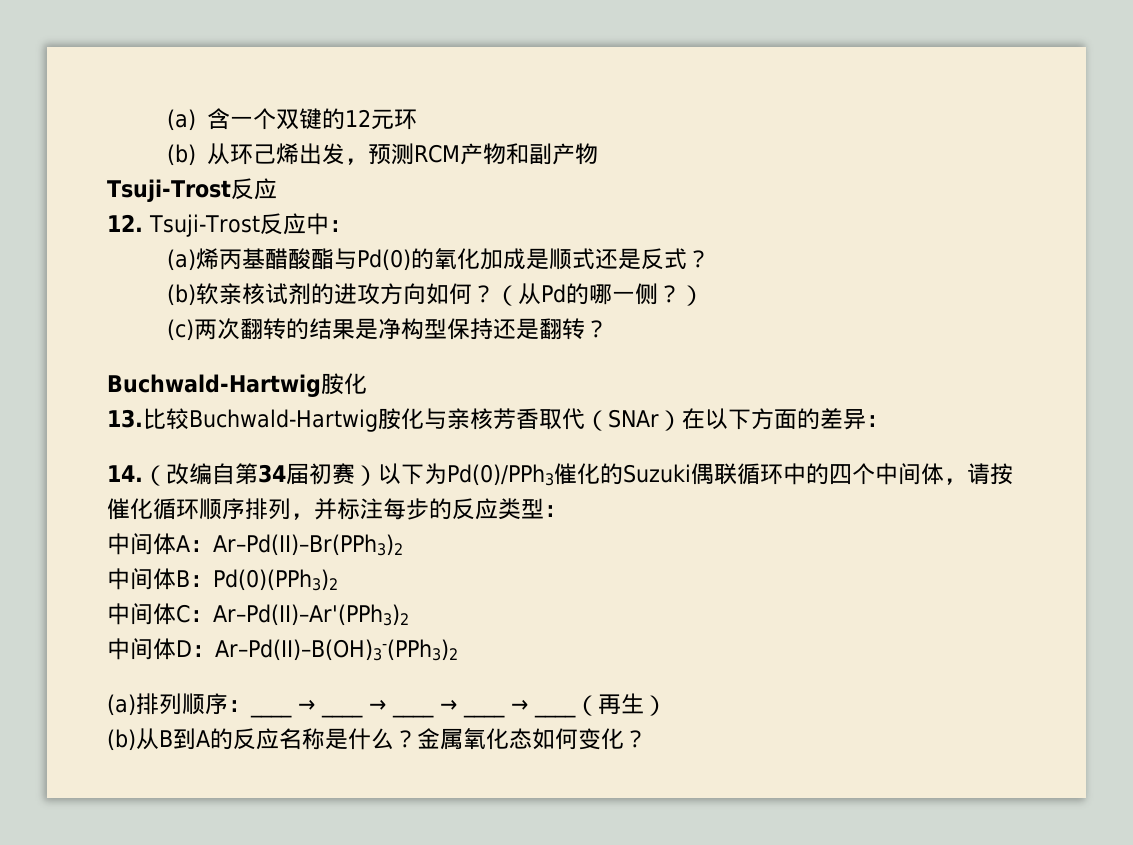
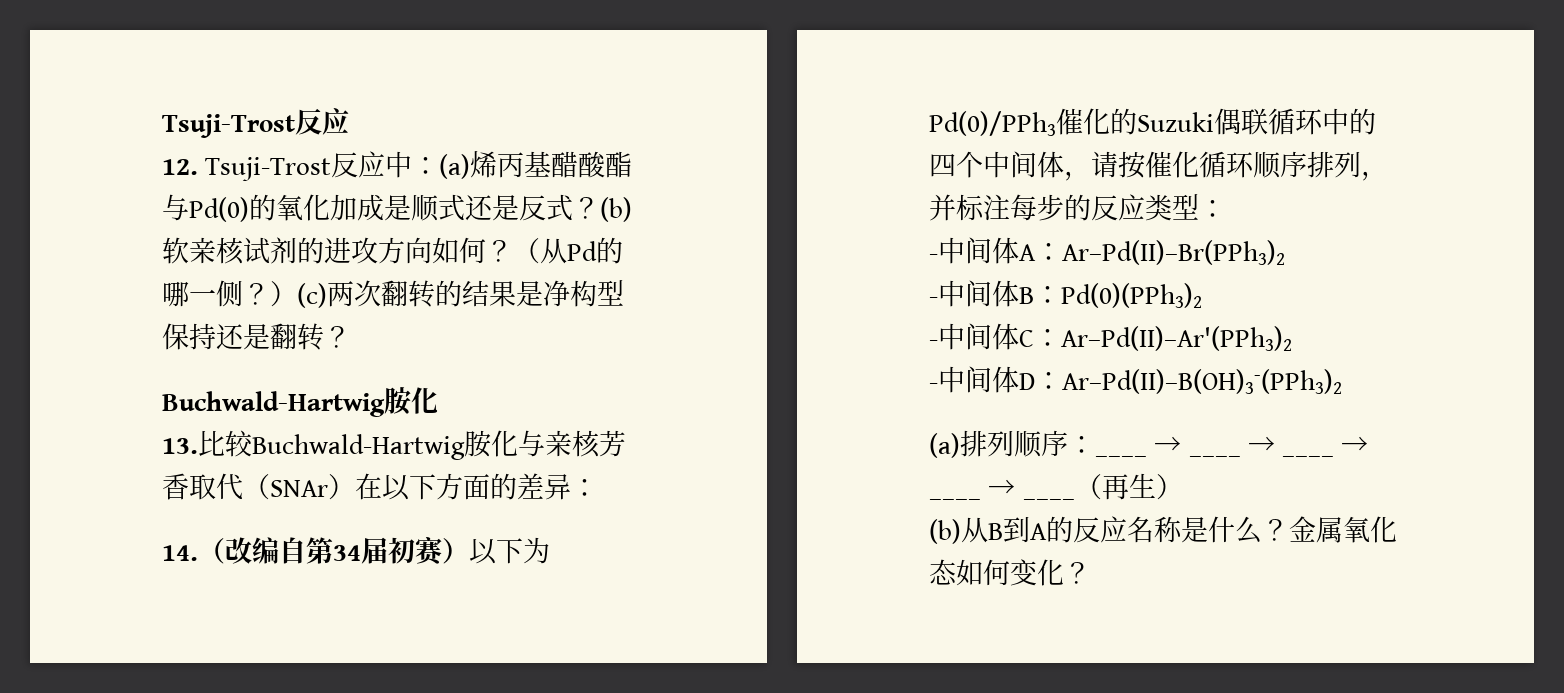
[166,108,418,131] [166,143,599,166] (a)含一个双键的12元环 // (b)从环己烯出发，预测RCM产物和副产物 // -> (162, 126) none
(352, 226) // -> (440, 166) none
(710, 259) // -> (600, 208) none
(704, 295) // -> (297, 294) none
(567, 511) none -> [929,254,938,261] -
(403, 545) none -> [929,297,938,304] -
(338, 580) none -> [929,340,938,347] -
(409, 615) none -> [929,383,938,390] -

